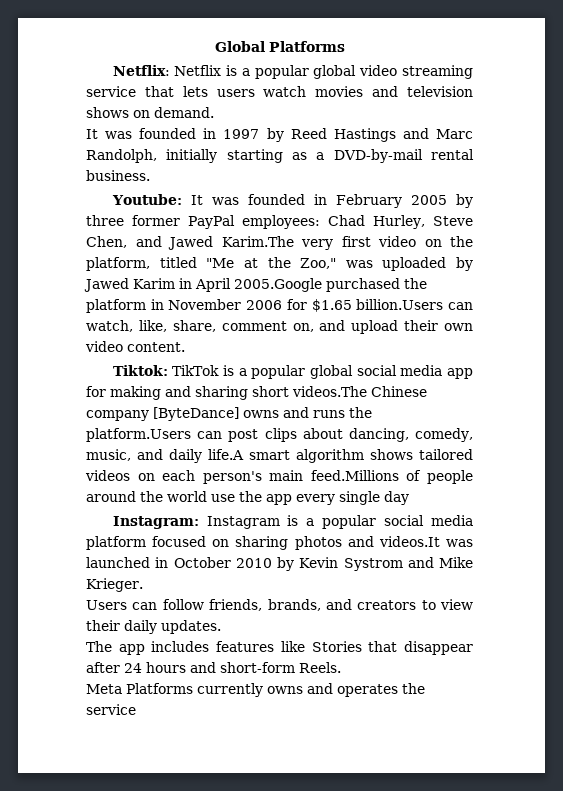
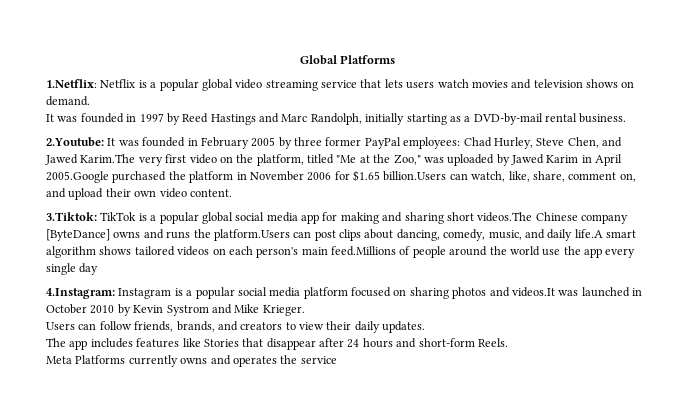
[112,65,170,76] Netflix: -> [46,79,97,88] 1.Netflix:
[111,194,182,205] Youtube: -> [46,137,104,147] 2.Youtube:
[112,365,168,376] Tiktok: -> [46,212,97,221] 3.Tiktok:
[112,516,199,529] Instagram: -> [46,288,115,299] 4.Instagram:

